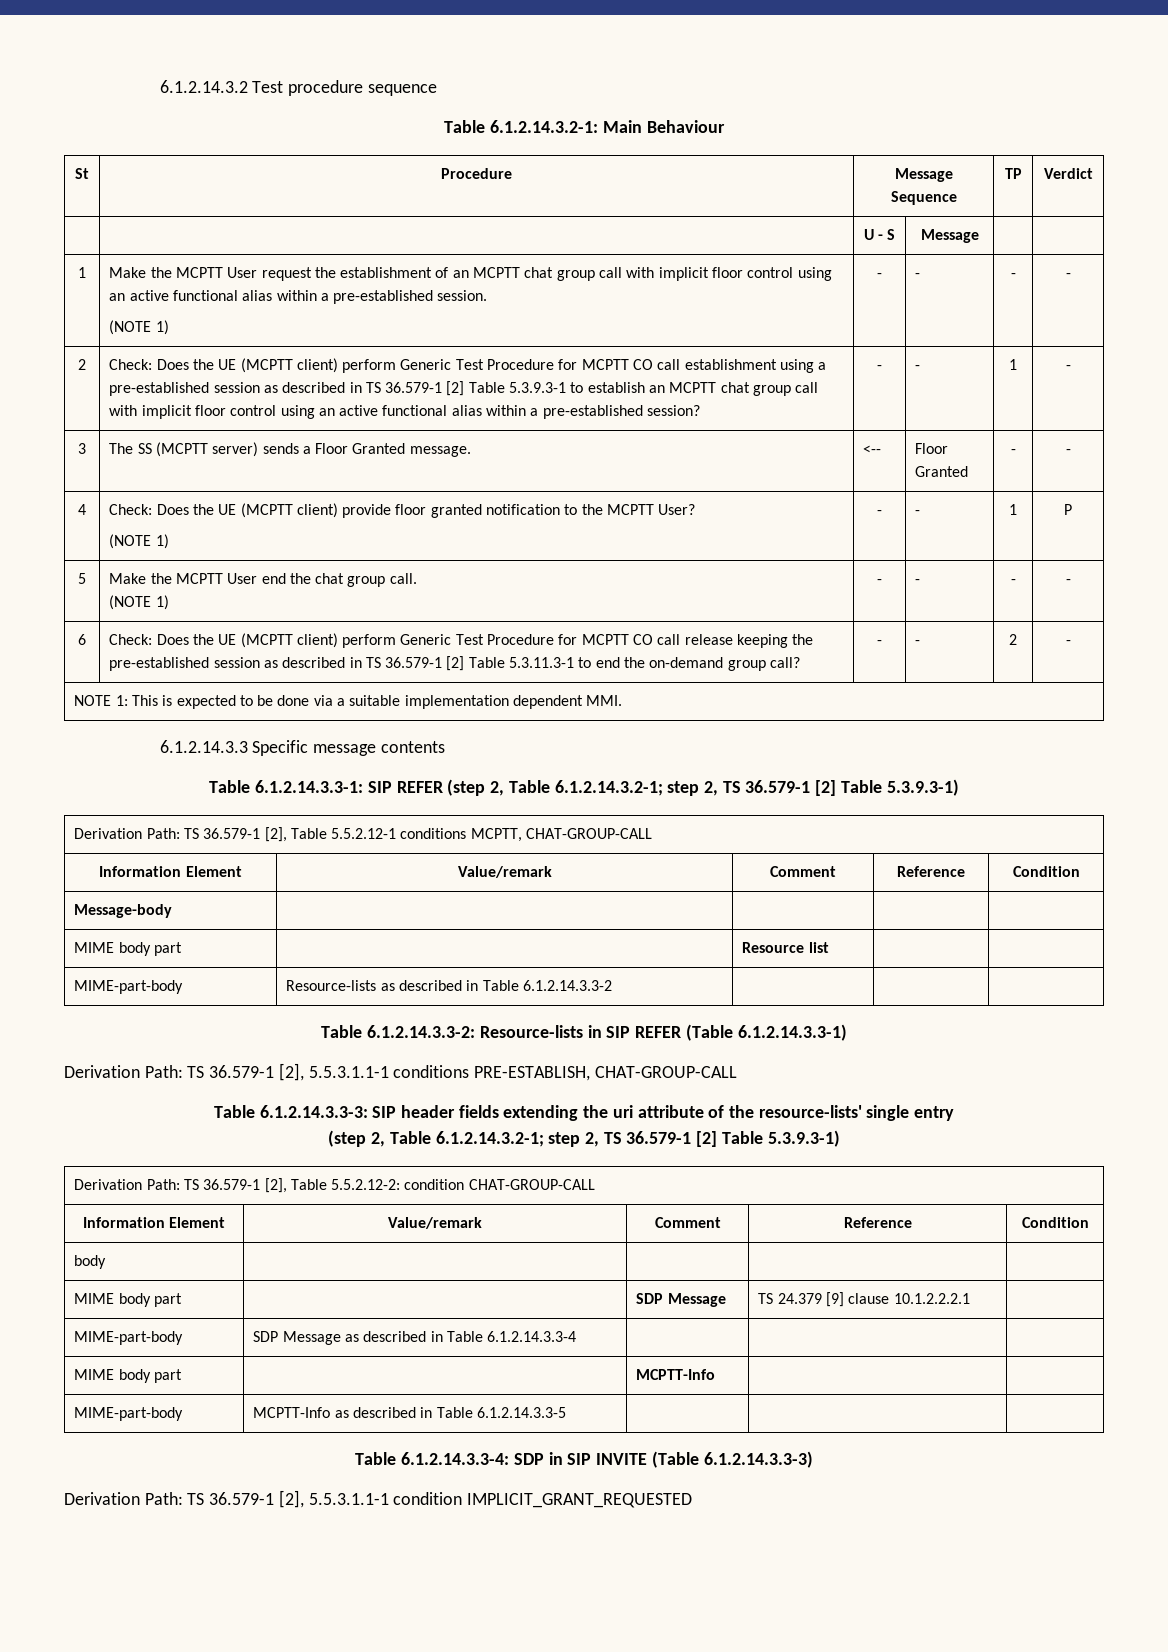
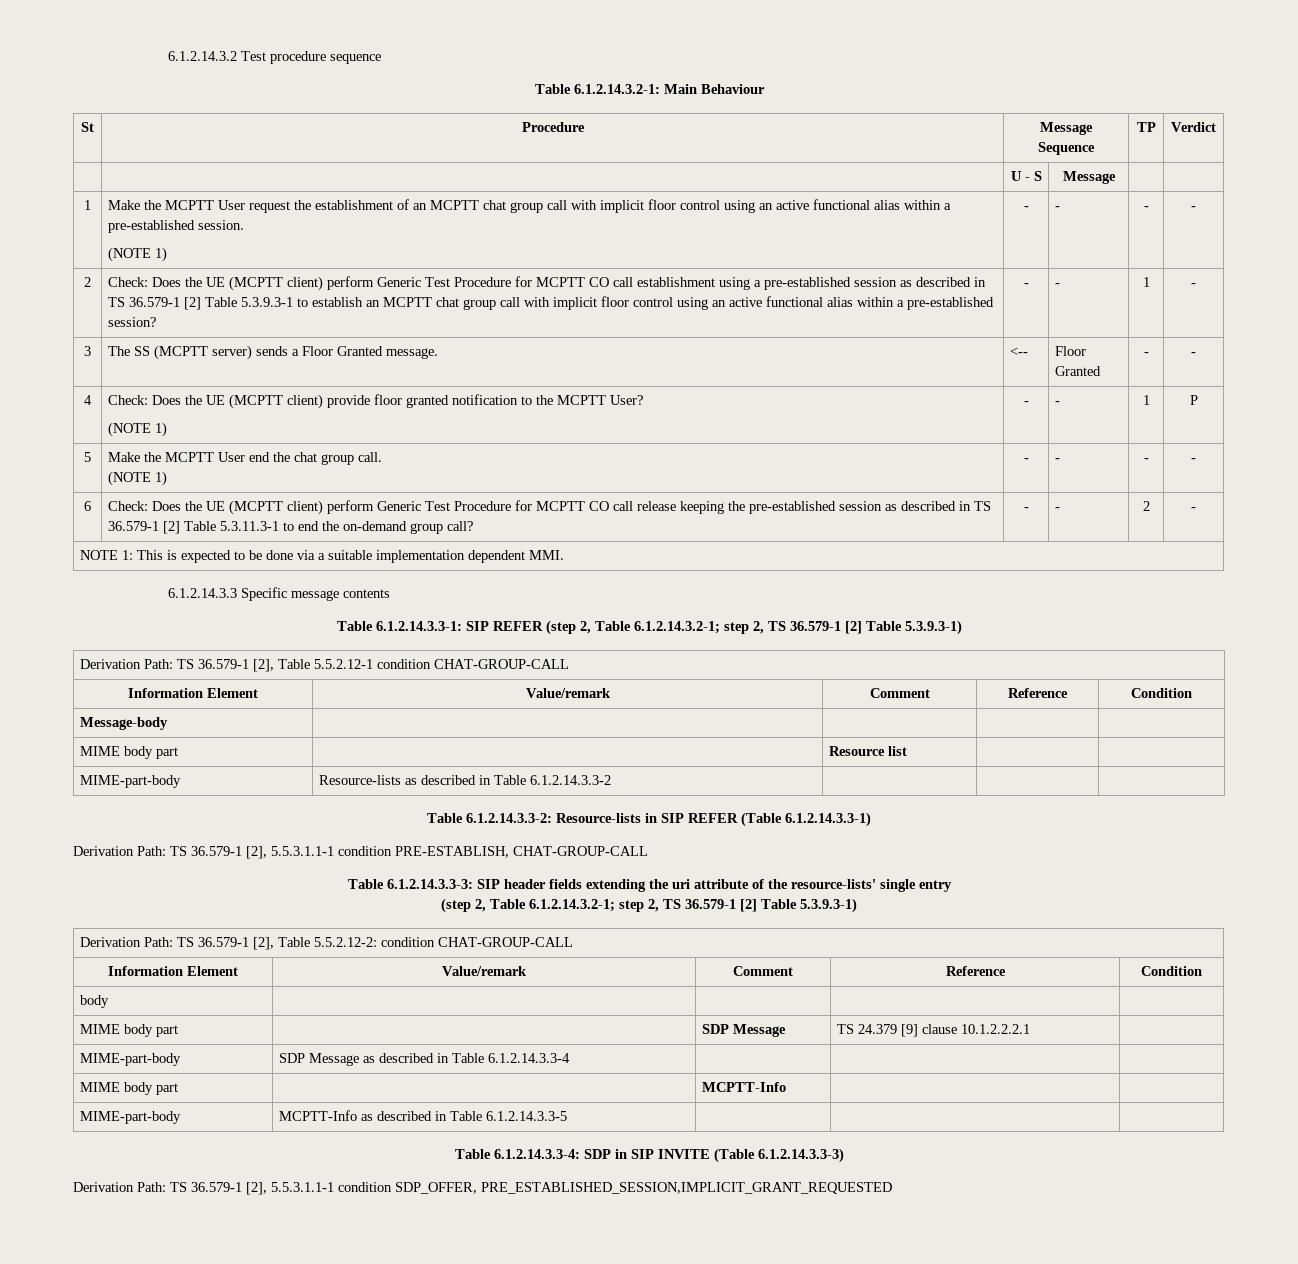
[400,828,522,842] conditions MCPTT, -> [377,659,432,669] condition
[393,1065,470,1078] conditions -> [338,846,392,856] condition
[467,1493,693,1508] IMPLICIT_GRANT_REQUESTED -> [395,1182,892,1194] SDP_OFFER, PRE_ESTABLISHED_SESSION,IMPLICIT_GRANT_REQUESTED

